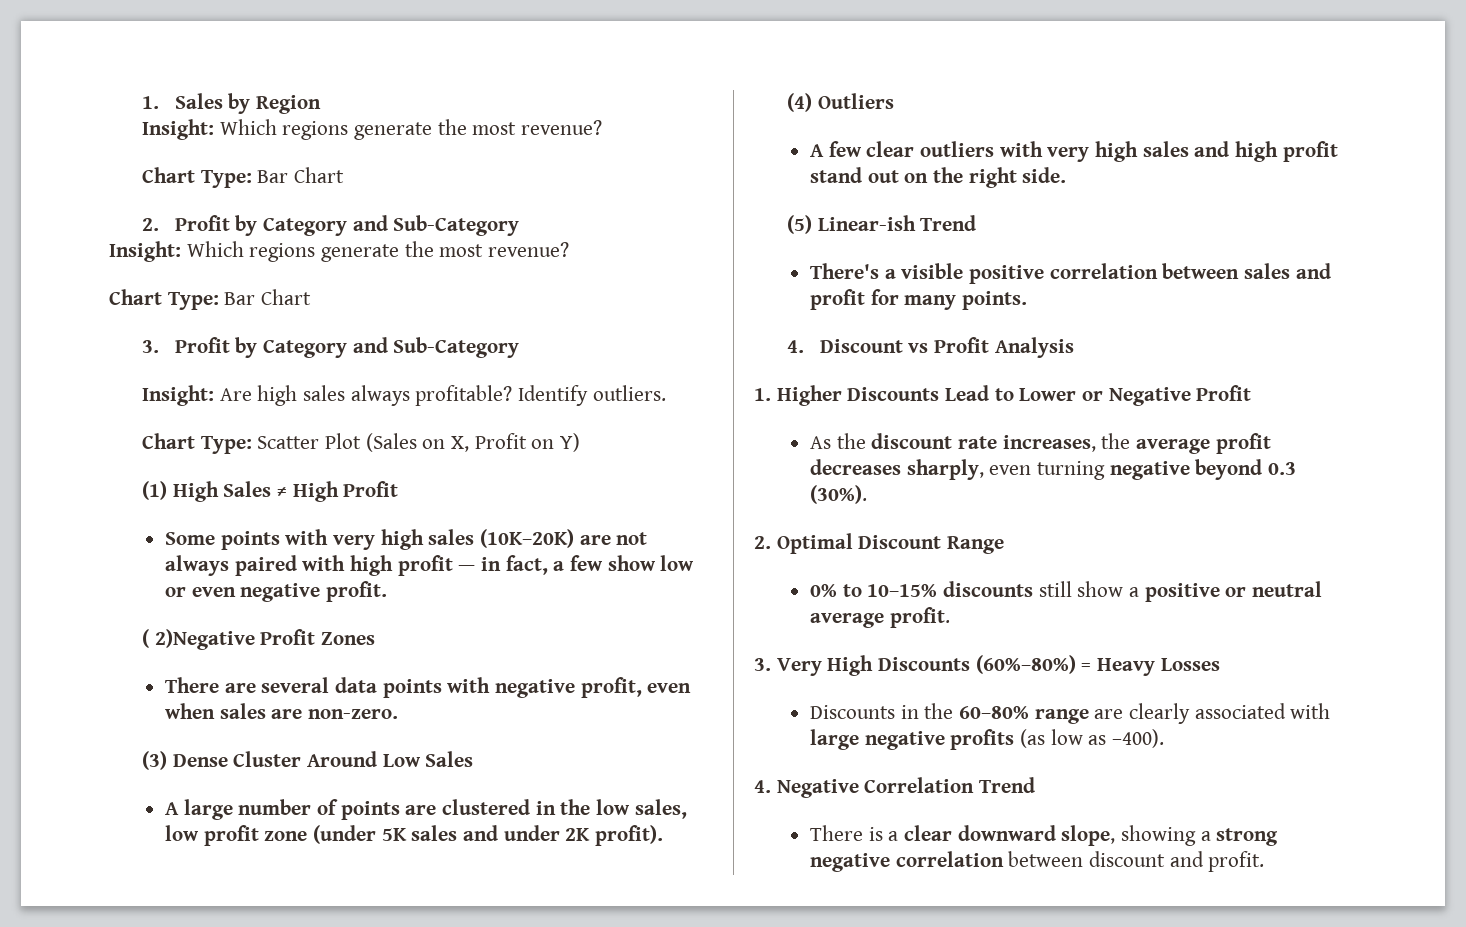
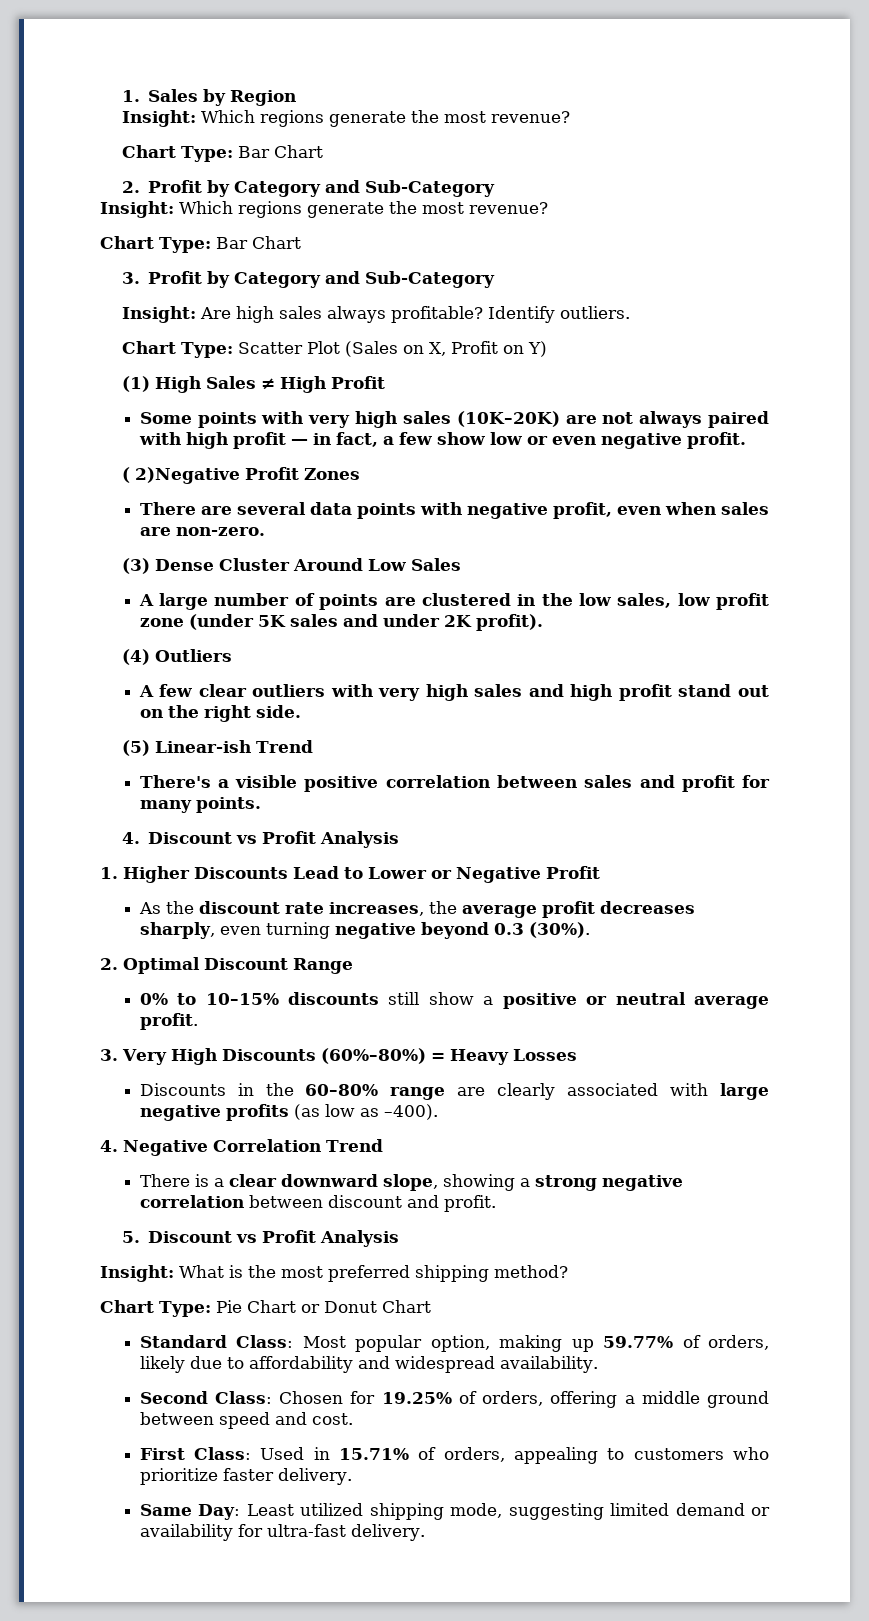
(1265, 861) none -> [121,1230,399,1247] [100,1265,568,1282] [100,1300,431,1317] [139,1335,769,1352] [139,1356,598,1373] [139,1391,769,1408] [139,1412,353,1429] [139,1447,769,1464] [139,1468,352,1485] [139,1503,770,1520] [139,1524,425,1541] // 5. Discount vs Profit Analysis // Insight: What is the most preferred shipping method? // Chart Type: Pie Chart or Donut Chart // Standard Class: Most popular option, making up 59.77% of orders, likely due to affordability and widespread availability. // Second Class: Chosen for 19.25% of orders, offering a middle ground between speed and cost. // First Class: Used in 15.71% of orders, appealing to customers who prioritize faster delivery. // Same Day: Least utilized shipping mode, suggesting limited demand or availability for ultra-fast delivery.

